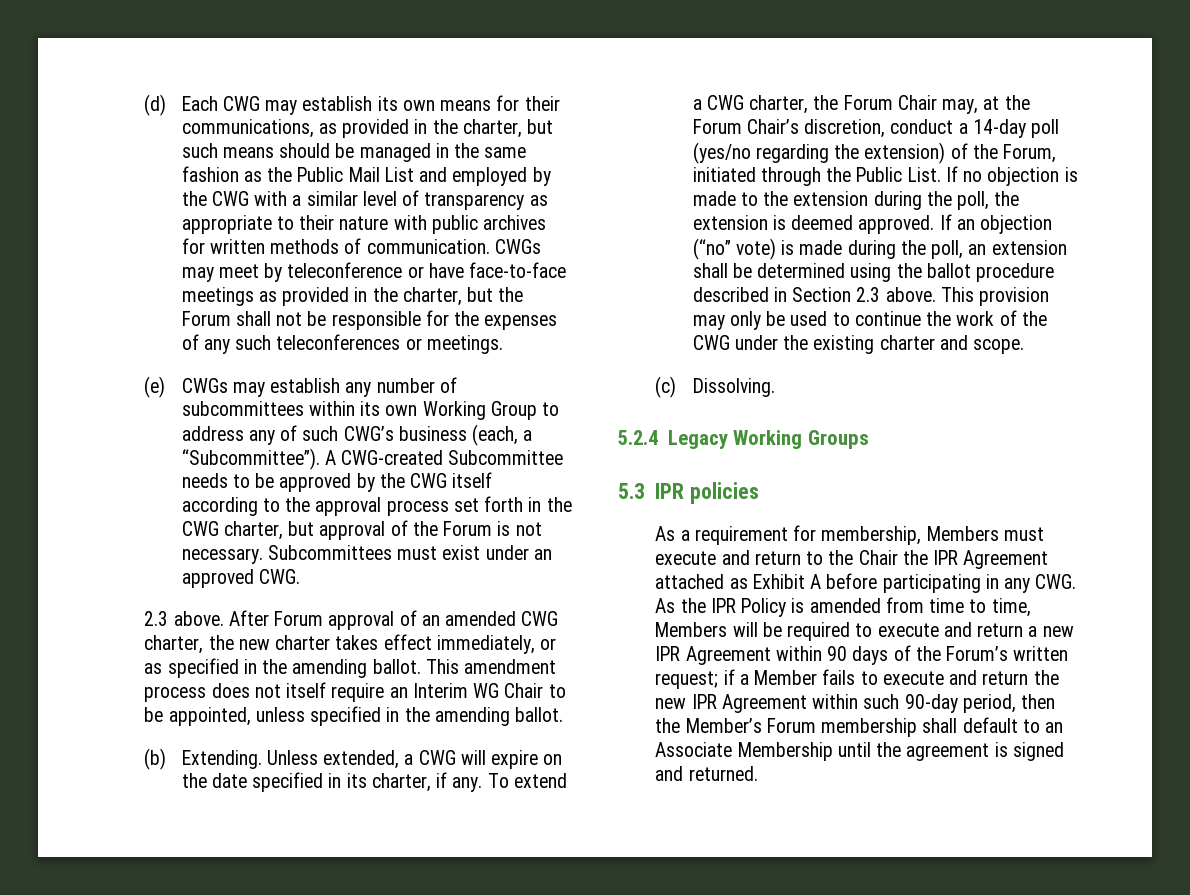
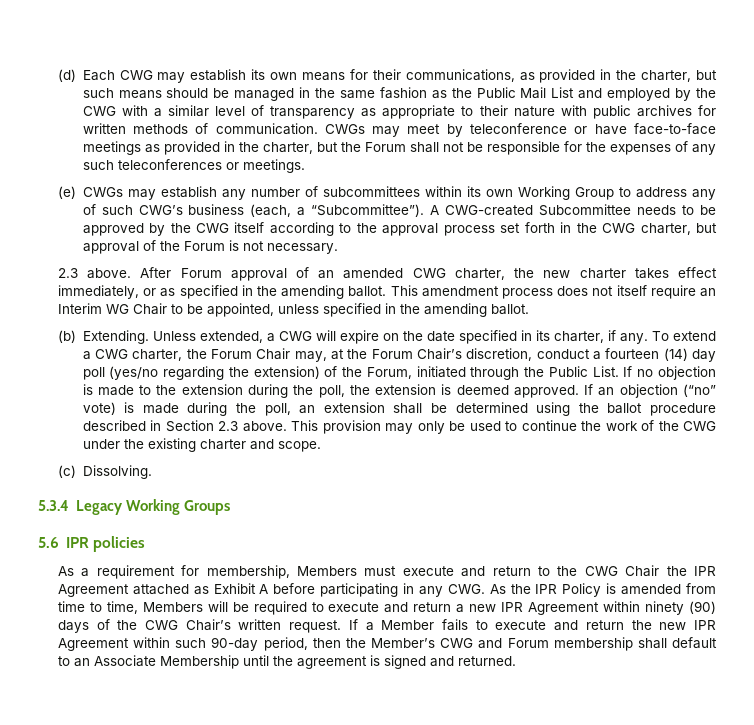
[267,545,552,560] [181,569,300,588] Subcommittees must exist under an approved CWG. -> (338, 248) none
[972,119,1026,138] 14-day -> [605,348,717,362] fourteen (14) day
[618,430,658,445] 5.2.4 -> [38,500,69,511] 5.3.4
[618,483,645,499] 5.3 -> [38,537,59,548] 5.6
(854, 557) none -> [584,566,618,576] CWG
[827,646,848,661] 90 -> [645,601,716,615] ninety (90)
[946,646,1069,661] [655,669,735,689] Forum’s written request; if -> [145,619,358,633] CWG Chair’s written request. If
(762, 725) none -> [440,638,503,649] CWG and

